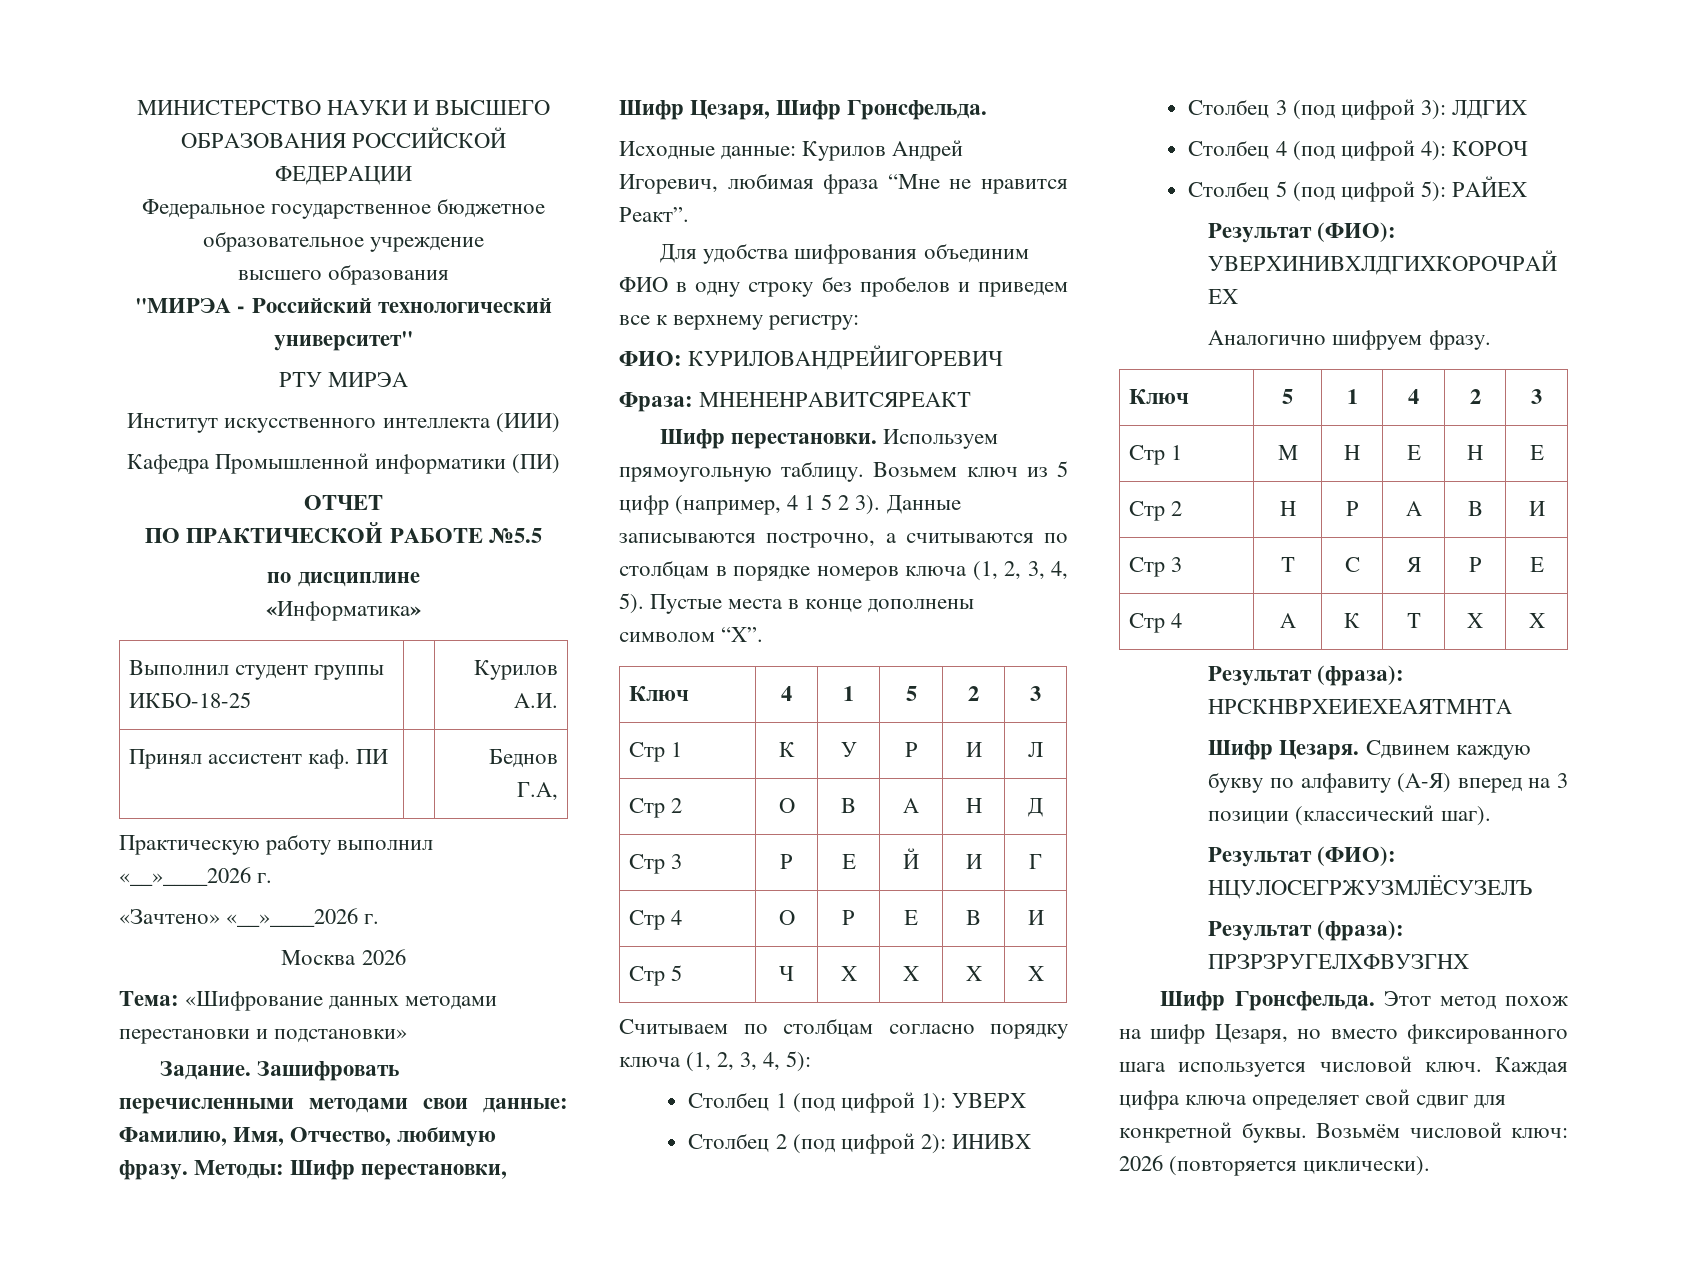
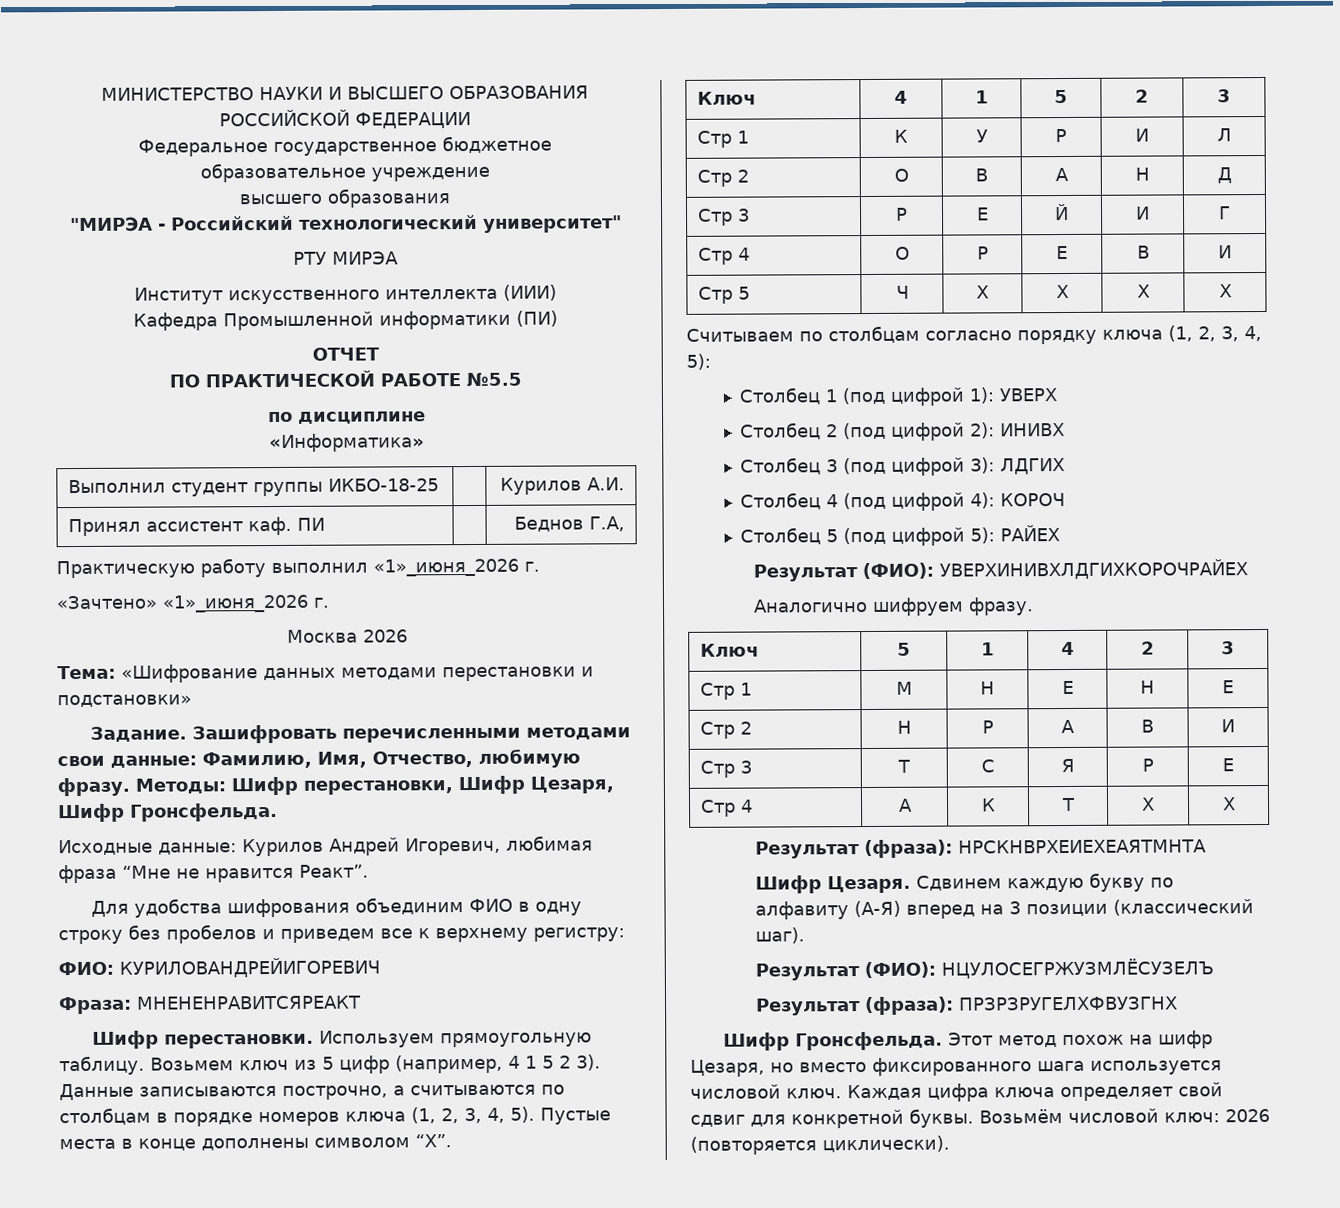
[119,867,251,886] «__»____2026 -> [373,558,519,577] «1»_июня_2026
[226,908,359,927] «__»____2026 -> [162,594,309,613] «1»_июня_2026

